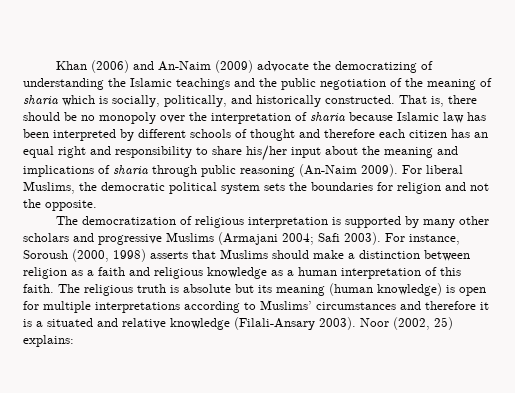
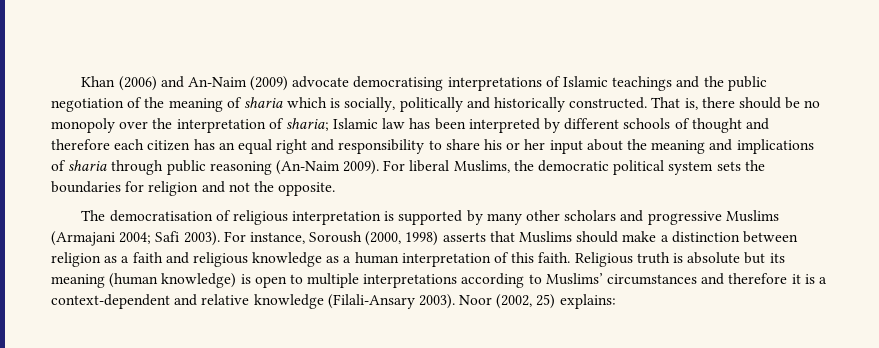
[312,61,433,73] [23,78,126,90] the democratizing of understanding the -> [353,76,561,91] democratising interpretations of
[164,95,227,107] politically, -> [399,97,463,112] politically
[310,112,393,122] sharia because -> [285,118,329,131] sharia;
[246,145,287,161] his/her -> [484,139,546,150] his or her
[81,216,176,225] democratization -> [109,210,213,222] democratisation
[58,284,133,296] The religious -> [574,252,633,267] Religious
[23,301,39,310] for -> [289,274,303,284] to
[47,318,93,327] situated -> [51,294,170,309] context-dependent

